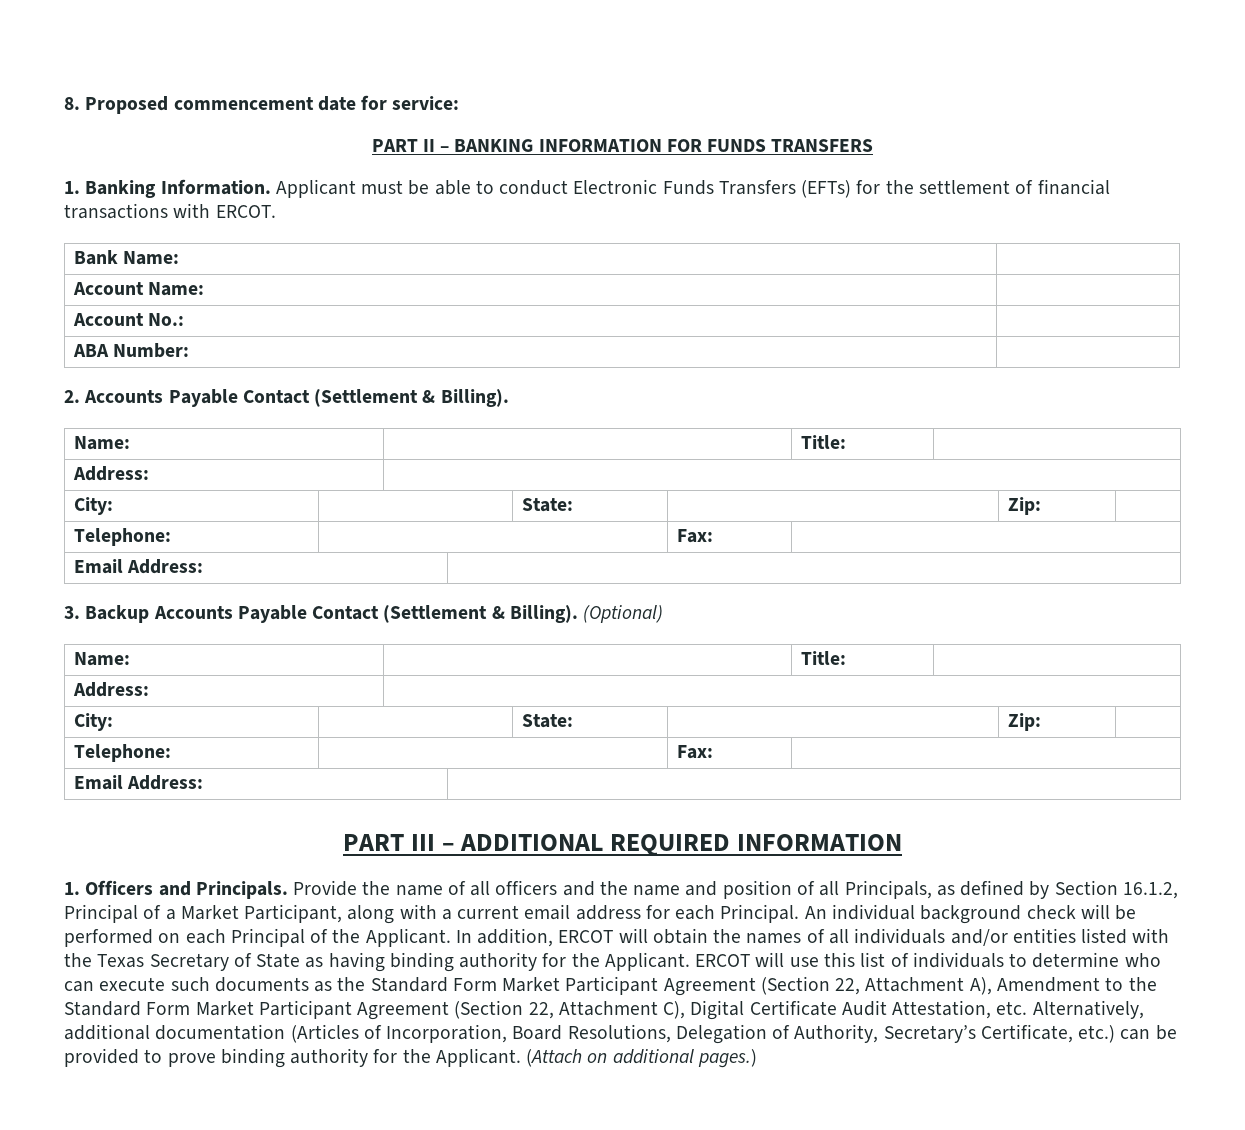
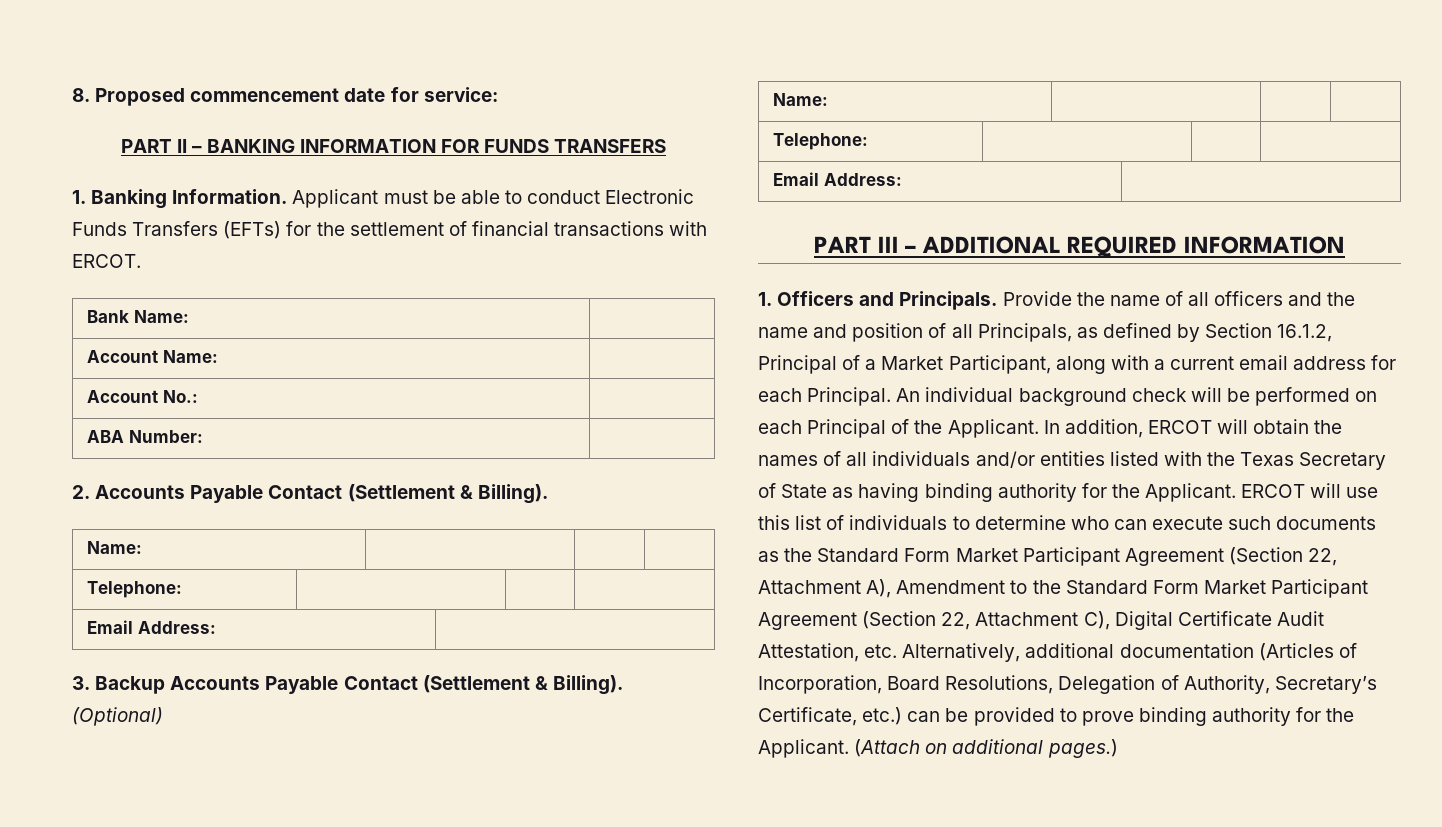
[801,435,847,449] [73,466,150,481] [74,497,114,515] [522,498,574,512] [1008,497,1042,515] [74,528,172,546] [677,529,714,543] Title: | // Address: | // City: | | State: | | Zip: | // Telephone: | | Fax: -> [86,581,182,598] | // Telephone: | |
[801,651,847,665] [73,682,150,697] [74,713,114,731] [522,714,574,728] [1008,713,1042,731] [74,744,172,762] [677,745,714,759] Title: | // Address: | // City: | | State: | | Zip: | // Telephone: | | Fax: -> [772,133,868,150] | // Telephone: | |

